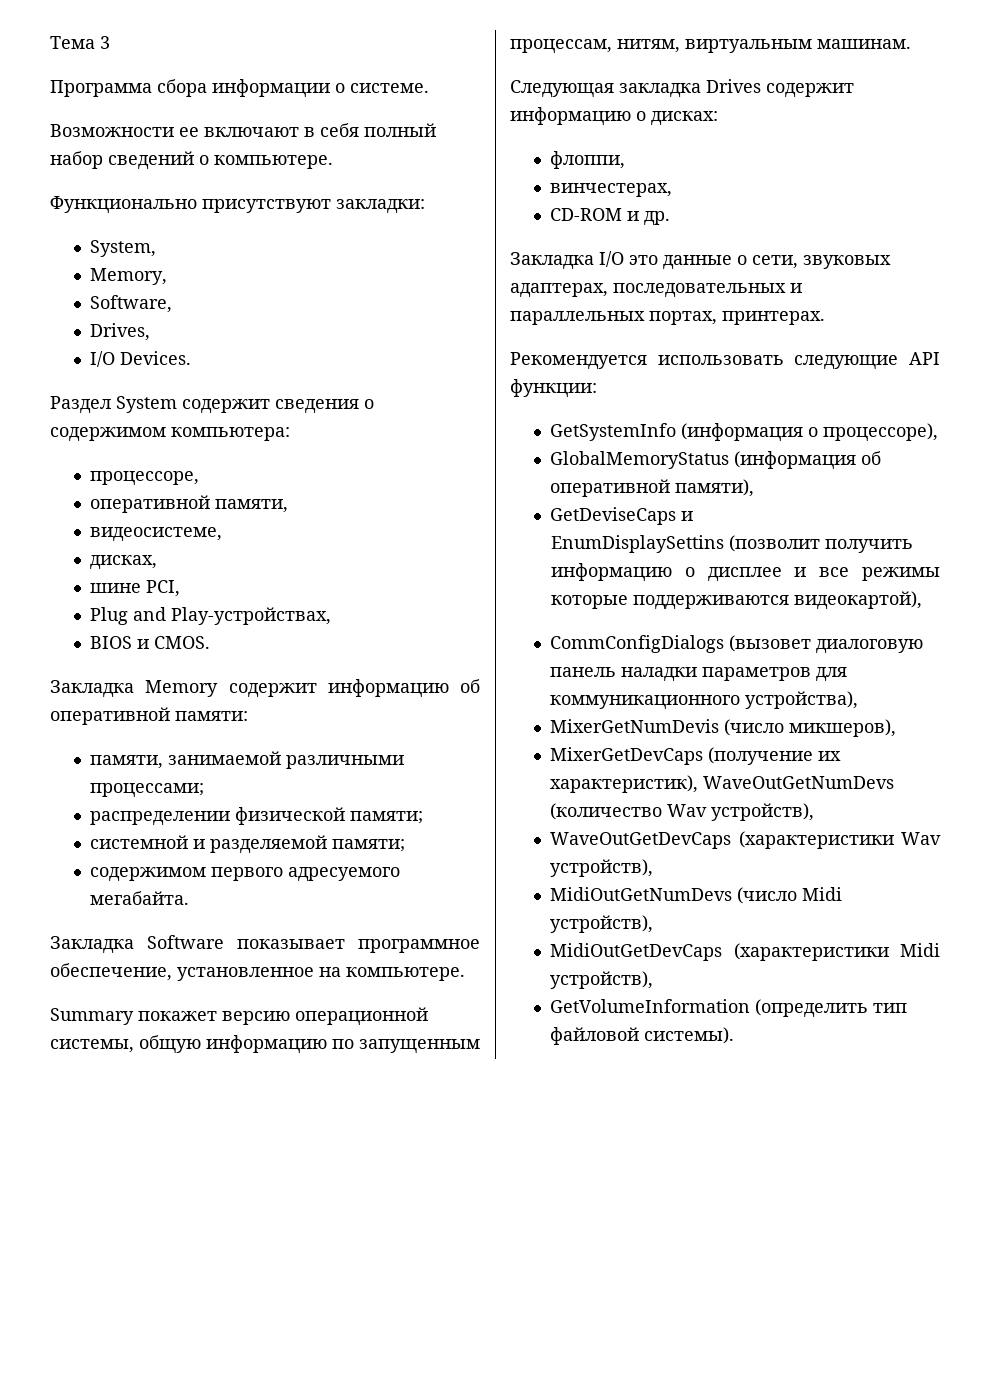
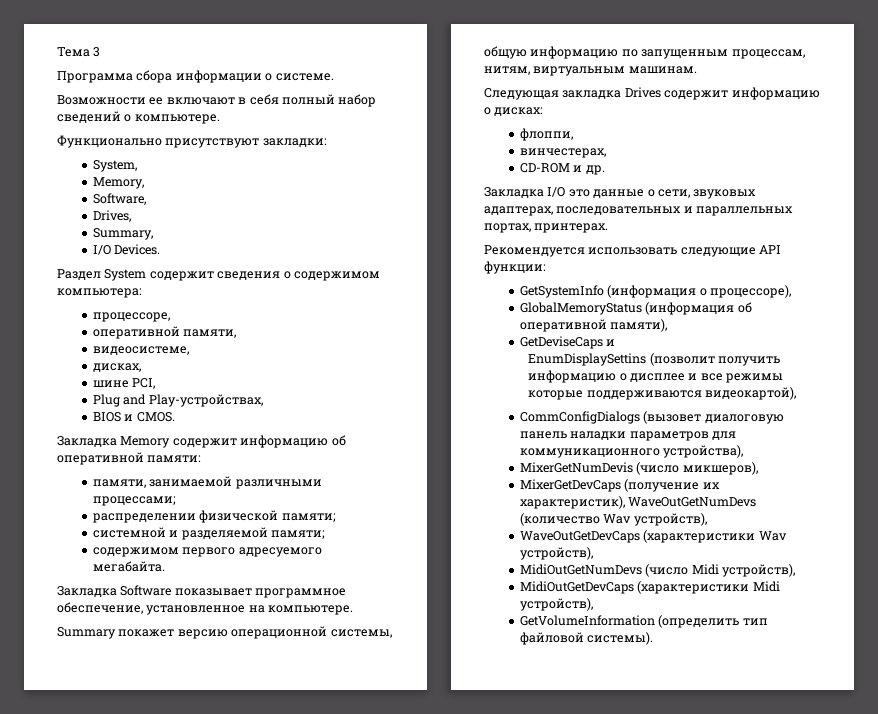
(151, 332) none -> [92,228,153,240] // Summary,

